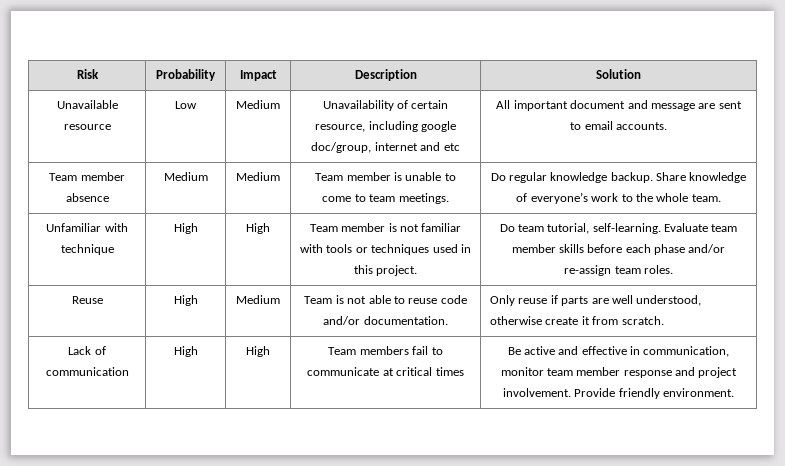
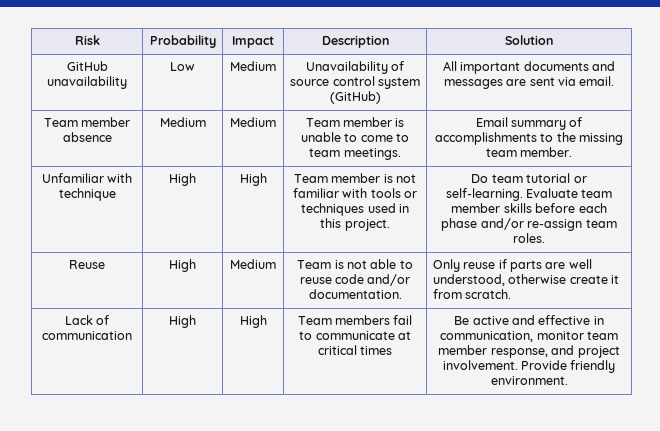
[56,100,118,109] [63,124,111,130] Unavailable resource -> [66,61,108,71] [47,76,127,89] GitHub unavailability
[411,100,449,109] [315,121,456,132] [311,142,460,153] [496,100,742,111] [570,121,667,130] certain resource, including google doc/group, internet and etc | All important document and message are sent to email accounts. -> [290,76,420,89] [329,91,381,104] [442,61,616,74] [443,76,615,89] source control system (GitHub) | All important documents and messages are sent via email.
[490,172,747,183] [516,192,721,204] Do regular knowledge backup. Share knowledge of everyone’s work to the whole team. -> [475,117,583,130] [434,132,624,145] [485,147,573,157] Email summary of accomplishments to the missing team member.
[547,223,590,234] tutorial, -> [526,173,587,183] tutorial or
[623,370,672,378] response -> [490,348,548,358] response,

